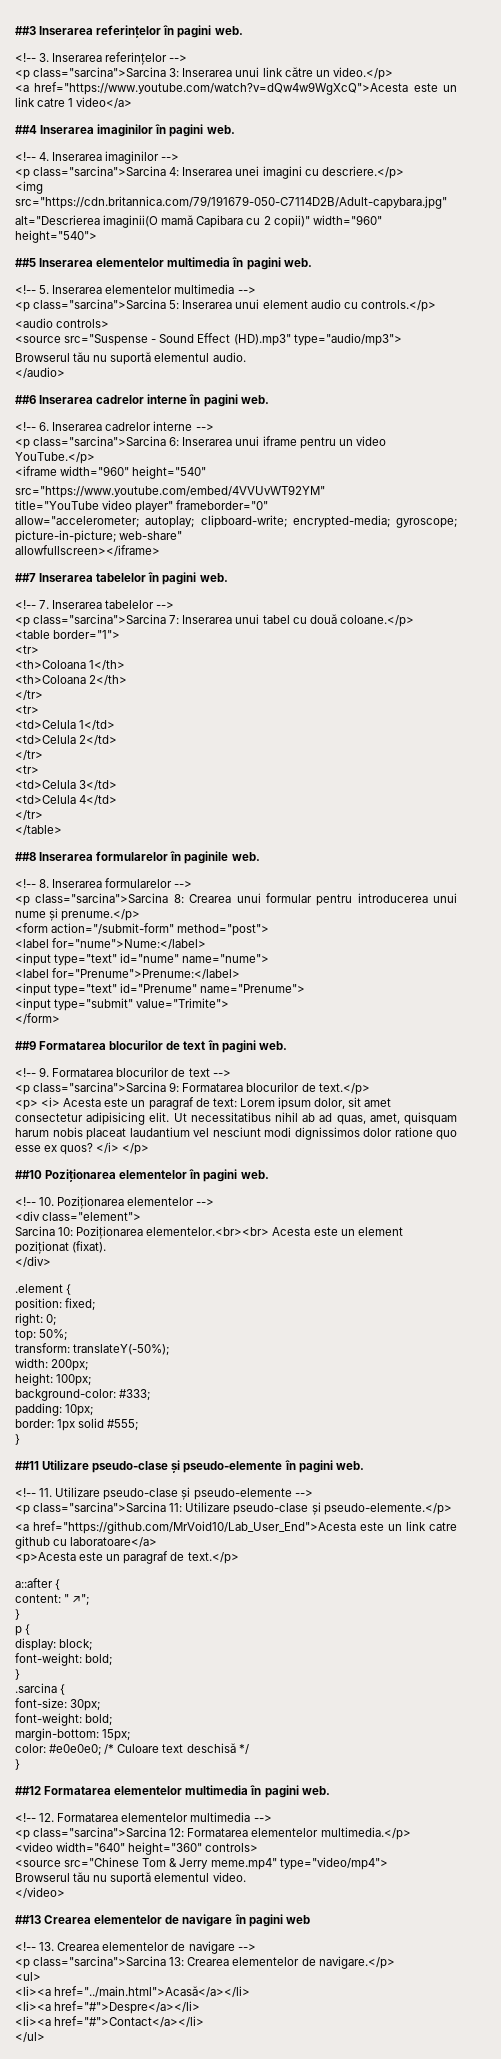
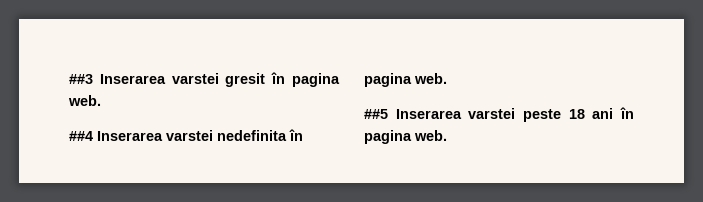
[96,25,243,38] [15,52,188,65] [15,67,393,80] [15,82,457,95] [15,97,133,109] [15,124,235,137] [15,151,180,164] [15,166,404,179] [15,181,43,194] [15,196,447,209] [15,215,382,228] [15,230,97,243] [15,257,312,270] [15,284,256,294] [15,299,436,312] [15,318,110,328] [15,333,402,346] [15,352,246,365] [15,367,65,379] [15,394,269,407] [15,421,214,431] [15,436,386,449] [15,452,95,464] [15,466,207,479] [15,485,325,498] [15,500,269,513] [15,515,457,528] [15,530,183,543] [15,545,160,557] [15,572,228,585] [15,600,175,609] [15,614,414,627] [15,630,121,639] [15,645,39,654] [15,660,126,671] [15,675,128,686] [15,690,43,701] [15,705,39,714] [15,720,116,731] [15,735,118,746] [15,750,43,761] [15,765,39,774] [15,780,118,791] [15,795,118,806] [15,810,43,821] [15,825,62,836] [15,851,260,864] [15,878,193,888] [15,893,457,906] [15,908,141,921] [15,923,270,936] [15,938,207,950] [15,953,270,966] [15,968,241,980] [15,983,306,996] [15,998,230,1011] [15,1013,60,1025] [15,1040,287,1053] [15,1067,231,1077] [15,1082,370,1095] [15,1097,392,1110] [15,1112,457,1125] [15,1127,457,1140] [15,1142,150,1155] [15,1169,269,1182] [15,1196,215,1209] [15,1211,142,1221] [15,1226,403,1239] [15,1241,107,1254] [15,1256,51,1268] [15,1284,72,1295] [15,1298,96,1311] [15,1313,57,1326] [15,1329,68,1341] [15,1343,170,1356] [15,1358,89,1371] [15,1373,92,1386] [15,1389,151,1401] [15,1403,94,1416] [15,1418,139,1431] [15,1434,20,1445] [15,1460,364,1473] [15,1487,313,1500] [15,1502,452,1515] [15,1521,457,1534] [15,1536,158,1549] [15,1551,239,1564] [15,1578,61,1590] [15,1594,90,1606] [15,1609,20,1620] [15,1624,31,1636] [15,1638,93,1651] [15,1653,113,1666] [15,1669,20,1680] [15,1683,66,1695] [15,1698,101,1711] [15,1713,113,1726] [15,1728,131,1741] [15,1743,249,1756] [15,1759,20,1770] [15,1785,330,1798] [15,1812,272,1822] [15,1827,411,1840] [15,1842,259,1855] [15,1857,388,1870] [15,1872,246,1885] [15,1887,65,1899] [15,1914,310,1927] [15,1941,256,1954] [15,1956,395,1969] [15,1972,41,1981] [15,1986,251,1998] [15,2001,201,2014] [15,2016,205,2028] [15,2032,45,2043] referințelor în pagini web. // <!-- 3. Inserarea referințelor --> // <p class="sarcina">Sarcina 3: Inserarea unui link către un video.</p> // <a href="https://www.youtube.com/watch?v=dQw4w9WgXcQ">Acesta este un link catre 1 video</a> // ##4 Inserarea imaginilor în pagini web. // <!-- 4. Inserarea imaginilor --> // <p class="sarcina">Sarcina 4: Inserarea unei imagini cu descriere.</p> // <img src="https://cdn.britannica.com/79/191679-050-C7114D2B/Adult-capybara.jpg" // alt="Descrierea imaginii(O mamă Capibara cu 2 copii)" width="960" height="540"> // ##5 Inserarea elementelor multimedia în pagini web. // <!-- 5. Inserarea elementelor multimedia --> // <p class="sarcina">Sarcina 5: Inserarea unui element audio cu controls.</p> // <audio controls> // <source src="Suspense - Sound Effect (HD).mp3" type="audio/mp3"> // Browserul tău nu suportă elementul audio. // </audio> // ##6 Inserarea cadrelor interne în pagini web. // <!-- 6. Inserarea cadrelor interne --> // <p class="sarcina">Sarcina 6: Inserarea unui iframe pentru un video YouTube.</p> // <iframe width="960" height="540" // src="https://www.youtube.com/embed/4VVUvWT92YM" // title="YouTube video player" frameborder="0" // allow="accelerometer; autoplay; clipboard-write; encrypted-media; gyroscope; picture-in-picture; web-share" // allowfullscreen></iframe> // ##7 Inserarea tabelelor în pagini web. // <!-- 7. Inserarea tabelelor --> // <p class="sarcina">Sarcina 7: Inserarea unui tabel cu două coloane.</p> // <table border="1"> // <tr> // <th>Coloana 1</th> // <th>Coloana 2</th> // </tr> // <tr> // <td>Celula 1</td> // <td>Celula 2</td> // </tr> // <tr> // <td>Celula 3</td> // <td>Celula 4</td> // </tr> // </table> // ##8 Inserarea formularelor în paginile web. // <!-- 8. Inserarea formularelor --> // <p class="sarcina">Sarcina 8: Crearea unui formular pentru introducerea unui nume și prenume.</p> // <form action="/submit-form" method="post"> // <label for="nume">Nume:</label> // <input type="text" id="nume" name="nume"> // <label for="Prenume">Prenume:</label> // <input type="text" id="Prenume" name="Prenume"> // <input type="submit" value="Trimite"> // </form> // ##9 Formatarea blocurilor de text în pagini web. // <!-- 9. Formatarea blocurilor de text --> // <p class="sarcina">Sarcina 9: Formatarea blocurilor de text.</p> // <p> <i> Acesta este un paragraf de text: Lorem ipsum dolor, sit amet consectetur adipisicing elit. Ut necessitatibus nihil ab ad quas, amet, quisquam harum nobis placeat laudantium vel nesciunt modi dignissimos dolor ratione quo esse ex quos? </i> </p> // ##10 Poziționarea elementelor în pagini web. // <!-- 10. Poziționarea elementelor --> // <div class="element"> // Sarcina 10: Poziționarea elementelor.<br><br> Acesta este un element poziționat (fixat). // </div> // .element { // position: fixed; // right: 0; // top: 50%; // transform: translateY(-50%); // width: 200px; // height: 100px; // background-color: #333; // padding: 10px; // border: 1px solid #555; // } // ##11 Utilizare pseudo-clase și pseudo-elemente în pagini web. // <!-- 11. Utilizare pseudo-clase și pseudo-elemente --> // <p class="sarcina">Sarcina 11: Utilizare pseudo-clase și pseudo-elemente.</p> // <a href="https://github.com/MrVoid10/Lab_User_End">Acesta este un link catre github cu laboratoare</a> // <p>Acesta este un paragraf de text.</p> // a::after { // content: " ↗"; // } // p { // display: block; // font-weight: bold; // } // .sarcina { // font-size: 30px; // font-weight: bold; // margin-bottom: 15px; // color: #e0e0e0; /* Culoare text deschisă */ // } // ##12 Formatarea elementelor multimedia în pagini web. // <!-- 12. Formatarea elementelor multimedia --> // <p class="sarcina">Sarcina 12: Formatarea elementelor multimedia.</p> // <video width="640" height="360" controls> // <source src="Chinese Tom & Jerry meme.mp4" type="video/mp4"> // Browserul tău nu suportă elementul video. // </video> // ##13 Crearea elementelor de navigare în pagini web // <!-- 13. Crearea elementelor de navigare --> // <p class="sarcina">Sarcina 13: Crearea elementelor de navigare.</p> // <ul> // <li><a href="../main.html">Acasă</a></li> // <li><a href="#">Despre</a></li> // <li><a href="#">Contact</a></li> // </ul> -> [171,72,340,87] [68,95,101,106] [69,129,303,141] [364,73,447,87] [364,107,634,122] [364,130,447,144] varstei gresit în pagina web. // ##4 Inserarea varstei nedefinita în pagina web. // ##5 Inserarea varstei peste 18 ani în pagina web.

